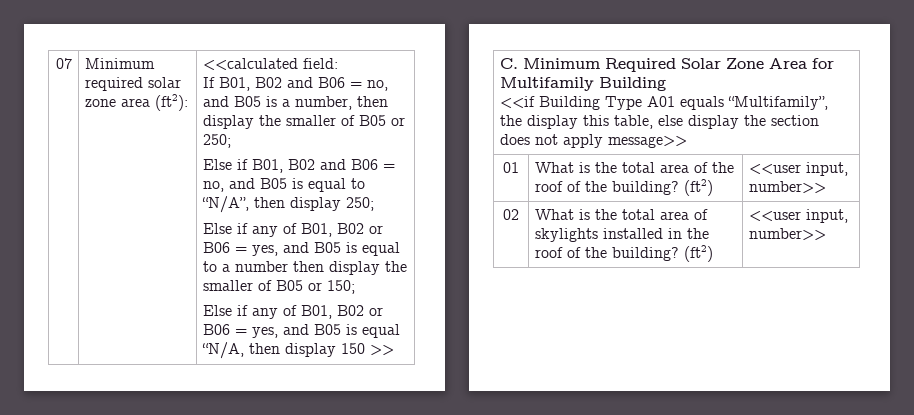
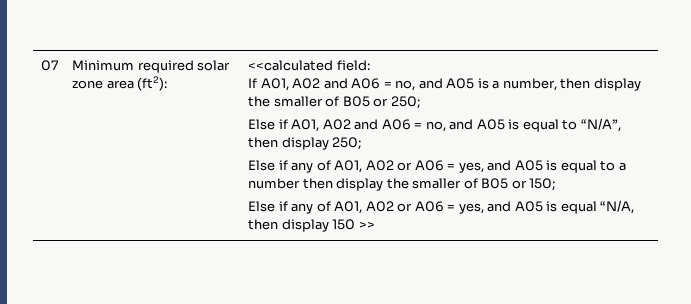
[218,77,388,91] [202,96,261,107] B01, B02 and B06 = no, and B05 -> [260,78,475,91] A01, A02 and A06 = no, and A05
[251,159,395,173] [202,178,287,192] B01, B02 and B06 = no, and B05 -> [291,119,505,132] A01, A02 and A06 = no, and A05
[300,223,383,237] [202,242,341,256] B01, B02 or B06 = yes, and B05 -> [334,160,543,173] A01, A02 or A06 = yes, and A05
[300,305,383,319] [202,324,341,338] B01, B02 or B06 = yes, and B05 -> [334,201,543,214] A01, A02 or A06 = yes, and A05
[499,58,834,72] [499,77,666,91] [499,96,828,110] [499,115,819,129] [499,134,687,148] [503,162,519,173] [534,162,734,173] [534,179,713,196] [748,162,848,176] [748,181,826,194] [503,209,519,220] [534,209,708,220] [534,228,709,242] [534,245,713,262] [748,209,848,223] [748,228,826,241] // C. Minimum Required Solar Zone Area for Multifamily Building // <<if Building Type A01 equals “Multifamily”, the display this table, else display the section does not apply message>> // 01 | What is the total area of the roof of the building? (ft2) | <<user input, number>> // 02 | What is the total area of skylights installed in the roof of the building? (ft2) | <<user input, number>> -> (375, 225) none

